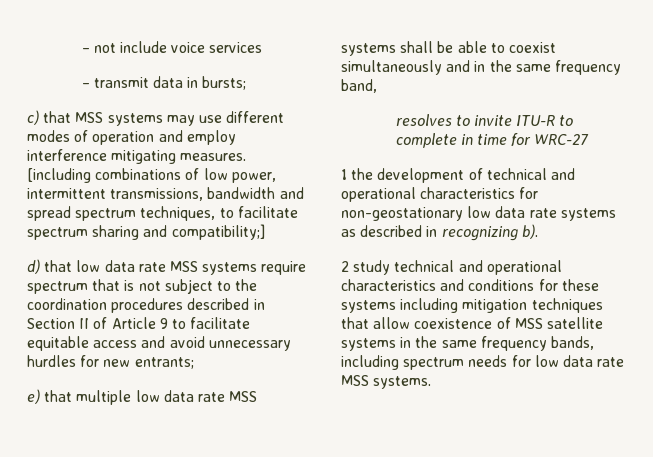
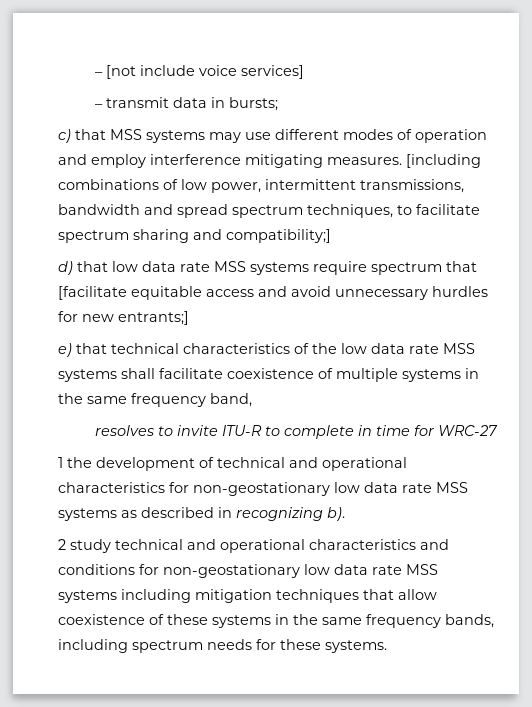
[81,43,116,53] – not -> [95,65,137,79] – [not
[209,42,263,53] services -> [241,65,305,79] services]
[124,279,258,294] [27,298,265,313] [27,317,251,329] is not subject to the coordination procedures described in Section II of Article 9 to facilitate -> [58,286,127,300] [facilitate
[134,357,194,369] entrants; -> [118,311,189,325] entrants;]
[76,390,132,405] multiple -> [111,343,337,354] technical characteristics of the
[437,41,556,53] [341,60,471,75] be able to coexist simultaneously and -> [159,368,461,382] facilitate coexistence of multiple systems
(557, 213) none -> [436,482,468,493] MSS
[561,279,599,291] these -> [163,564,438,578] non-geostationary low data rate MSS
[514,317,603,329] MSS satellite -> [167,614,208,625] these
[534,355,625,367] [341,375,369,386] low data rate MSS -> [280,639,321,650] these

